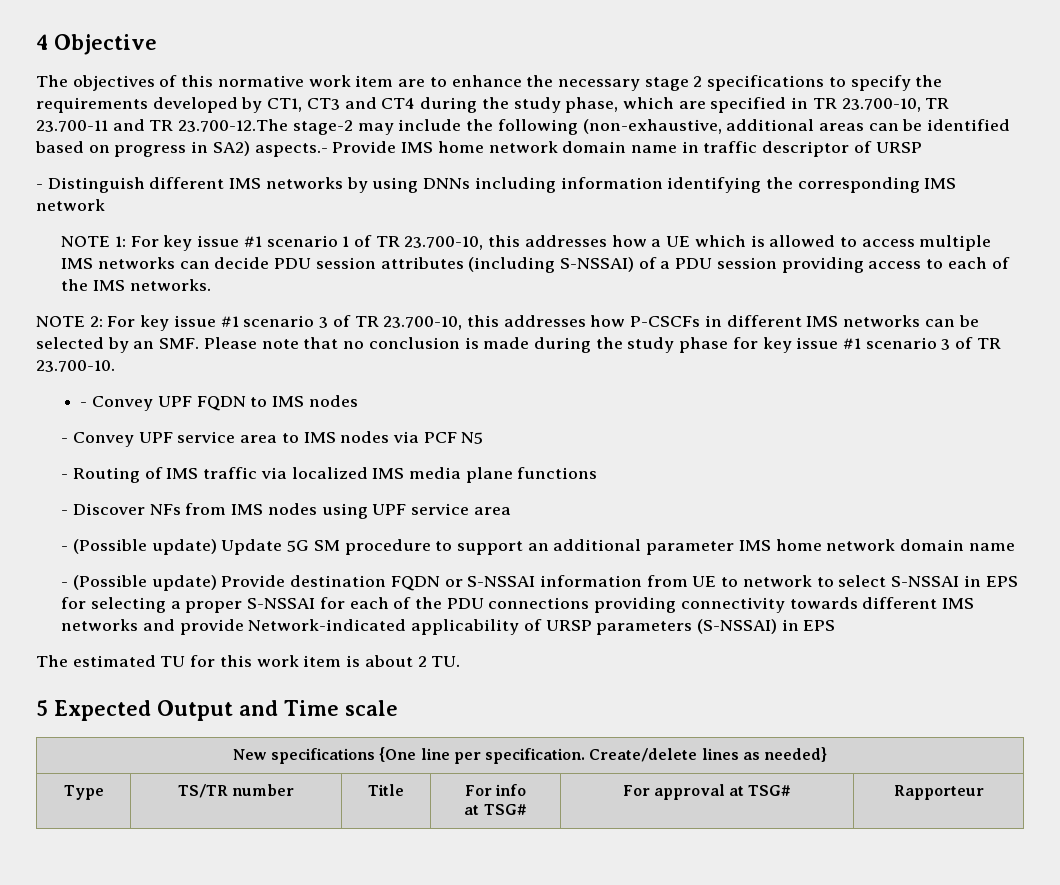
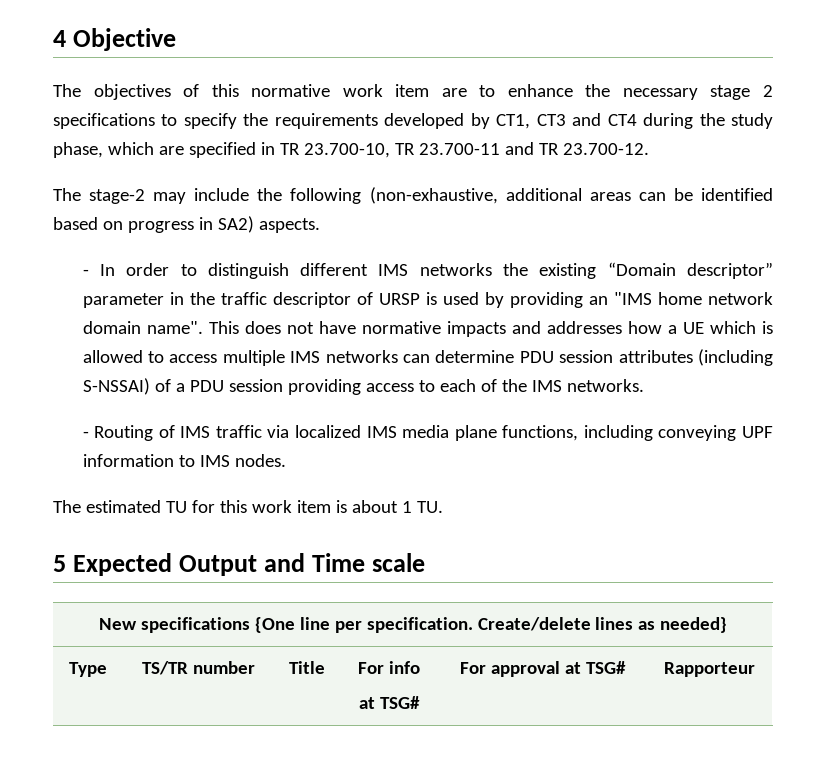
[178,119,289,132] 23.700-12.The -> [562,143,649,155] [53,188,81,201] 23.700-12. // The
[254,141,922,157] [36,177,957,193] [36,199,105,211] [61,235,521,251] aspects.- Provide IMS home network domain name in traffic descriptor of URSP // - Distinguish different IMS networks by using DNNs including information identifying the corresponding IMS network // NOTE 1: For key issue #1 scenario 1 of TR 23.700-10, this -> [258,218,320,233] [82,262,773,279] [82,292,773,308] [82,321,541,337] aspects. // - In order to distinguish different IMS networks the existing “Domain descriptor” parameter in the traffic descriptor of URSP is used by providing an "IMS home network domain name". This does not have normative impacts and
[214,257,270,269] decide -> [435,350,515,363] determine
[36,315,979,331] [36,337,1001,353] [36,360,115,372] [80,395,358,411] [61,431,484,447] // NOTE 2: For key issue #1 scenario 3 of TR 23.700-10, this addresses how P-CSCFs in different IMS networks can be selected by an SMF. Please note that no conclusion is made during the study phase for key issue #1 scenario 3 of TR 23.700-10. // - Convey UPF FQDN to IMS nodes // - Convey UPF service area to IMS nodes via PCF N5 -> (644, 385) none
[517,467,598,479] [61,503,511,519] [61,539,1015,555] [61,575,1018,591] [61,597,975,613] [61,619,836,635] functions // - Discover NFs from IMS nodes using UPF service area // - (Possible update) Update 5G SM procedure to support an additional parameter IMS home network domain name // - (Possible update) Provide destination FQDN or S-NSSAI information from UE to network to select S-NSSAI in EPS for selecting a proper S-NSSAI for each of the PDU connections providing connectivity towards different IMS networks and provide Network-indicated applicability of URSP parameters (S-NSSAI) in EPS -> [502,425,773,441] [82,454,286,467] functions, including conveying UPF information to IMS nodes.
[417,656,427,667] 2 -> [401,501,412,513] 1

